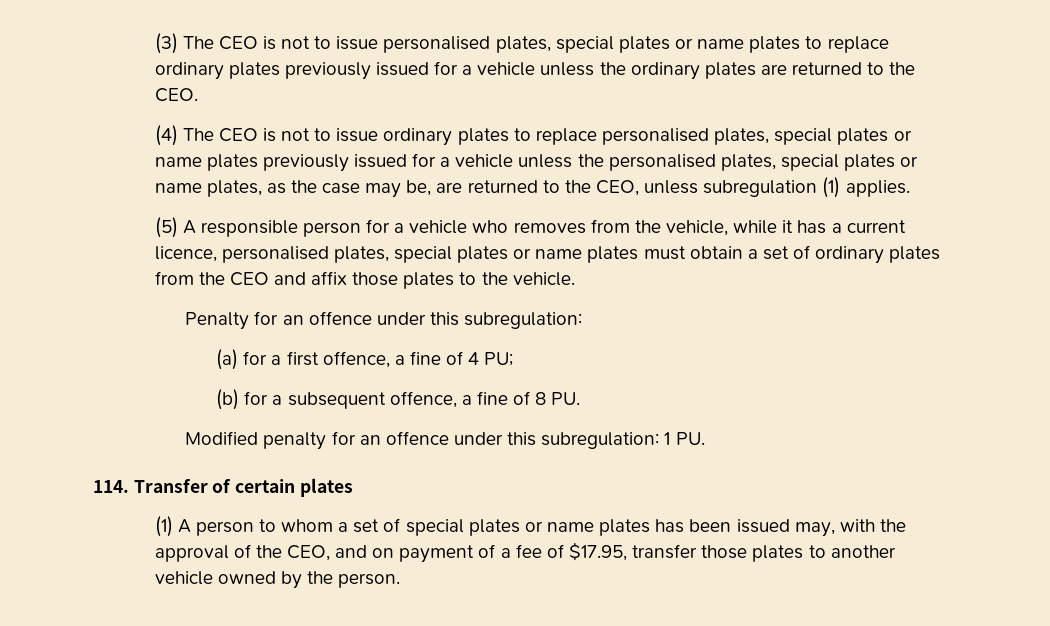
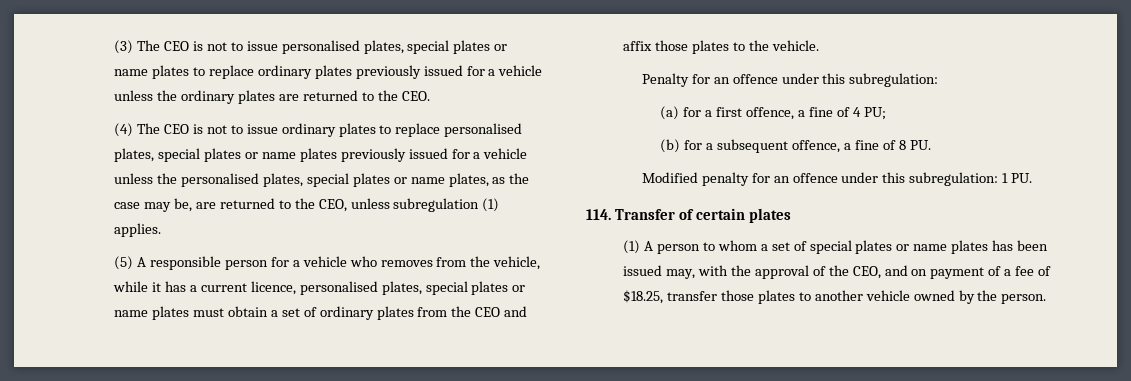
[568,542,627,561] $17.95, -> [623,290,664,304] $18.25,

